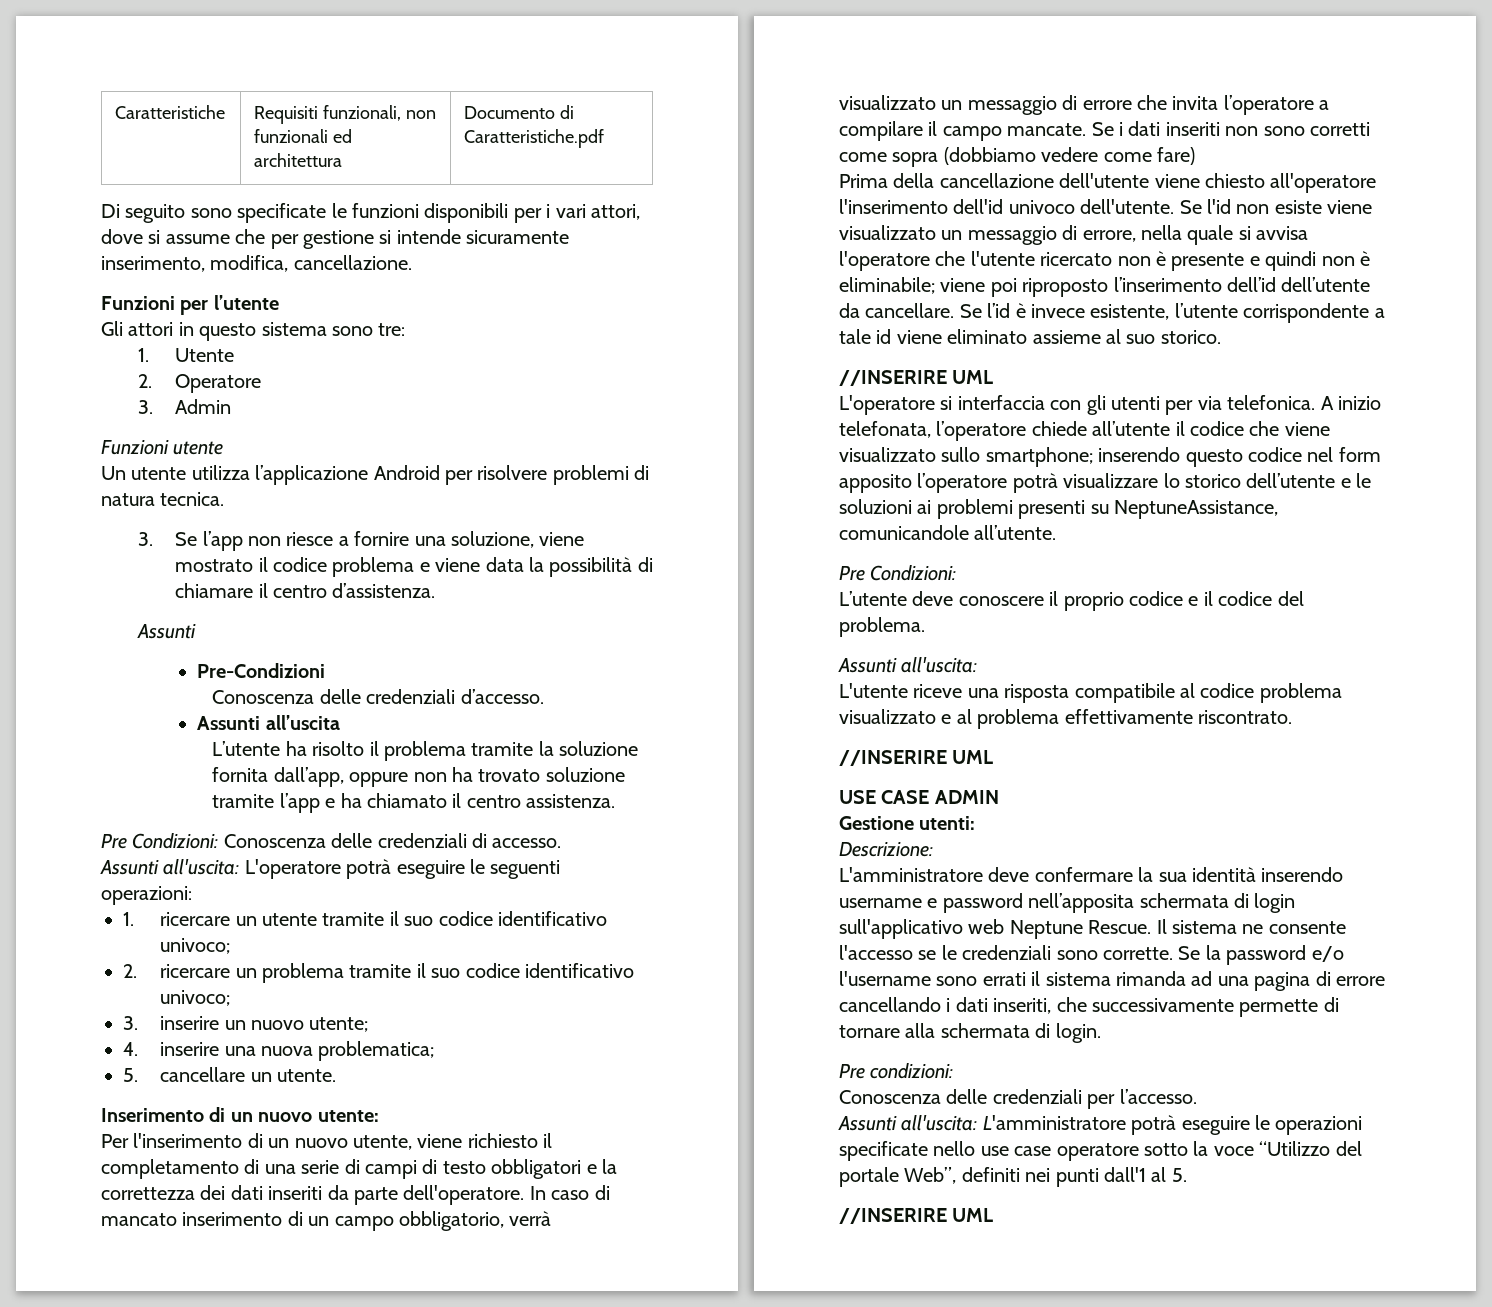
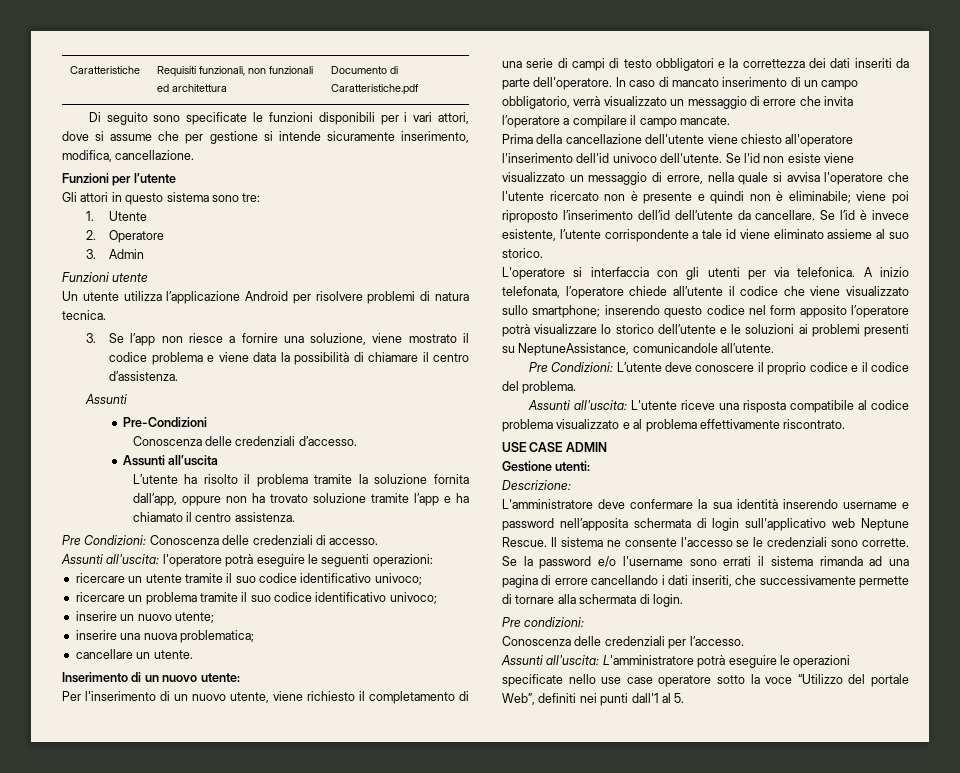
[244,859,341,879] L'operatore -> [162,554,222,567] l'operatore
[123,912,134,926] 1. -> (433, 560) none
[123,964,137,978] 2. -> (422, 579) none
[123,1016,138,1030] 3. -> (437, 598) none
[123,1042,138,1056] 4. -> (214, 617) none
[123,1068,138,1082] 5. -> (254, 636) none
[1091,121,1370,136] [839,147,1195,167] Se i dati inseriti non sono corretti come sopra (dobbiamo vedere come fare) -> (730, 120) none
[839,370,994,386] // //INSERIRE UML -> (543, 253) none
(957, 573) // -> (614, 367) none
(978, 665) // -> (627, 405) none
[839,750,994,766] // //INSERIRE UML -> (846, 424) none
[839,1208,994,1224] // //INSERIRE UML -> (685, 698) none

